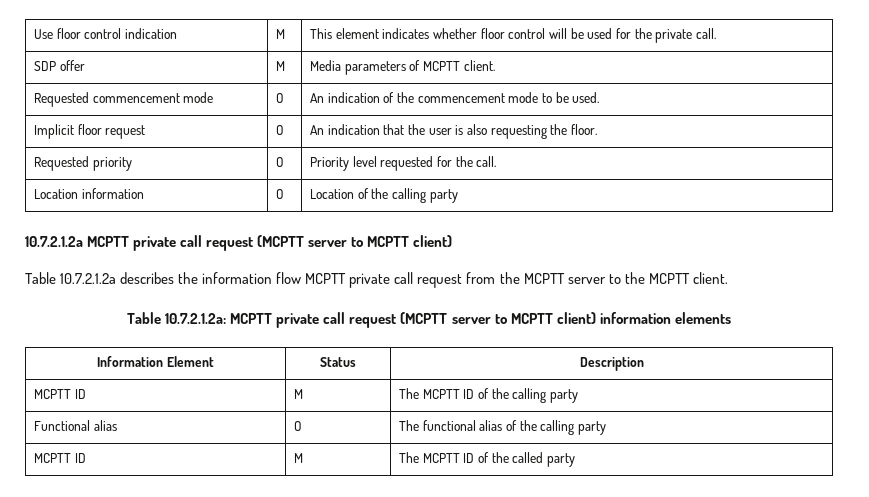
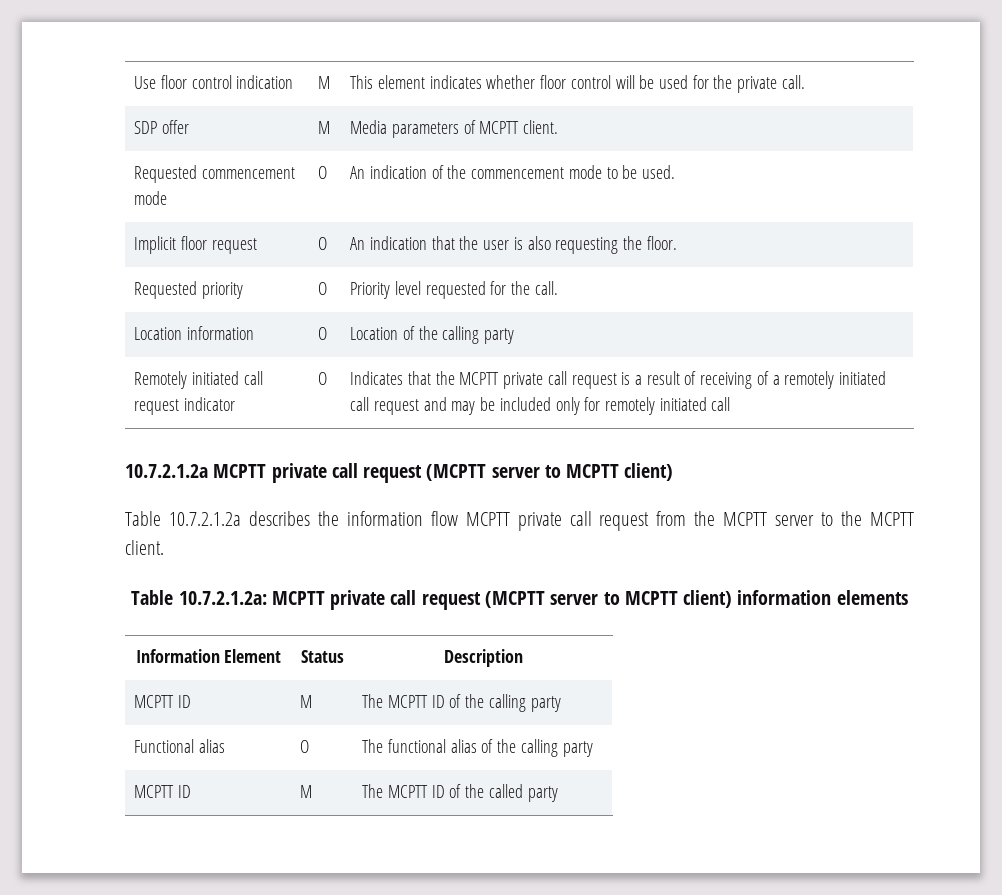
(458, 196) none -> [134,371,263,389] [134,397,235,415] [318,372,328,385] [350,371,887,389] [350,397,731,415] // Remotely initiated call request indicator | O | Indicates that the MCPTT private call request is a result of receiving of a remotely initiated call request and may be included only for remotely initiated call

